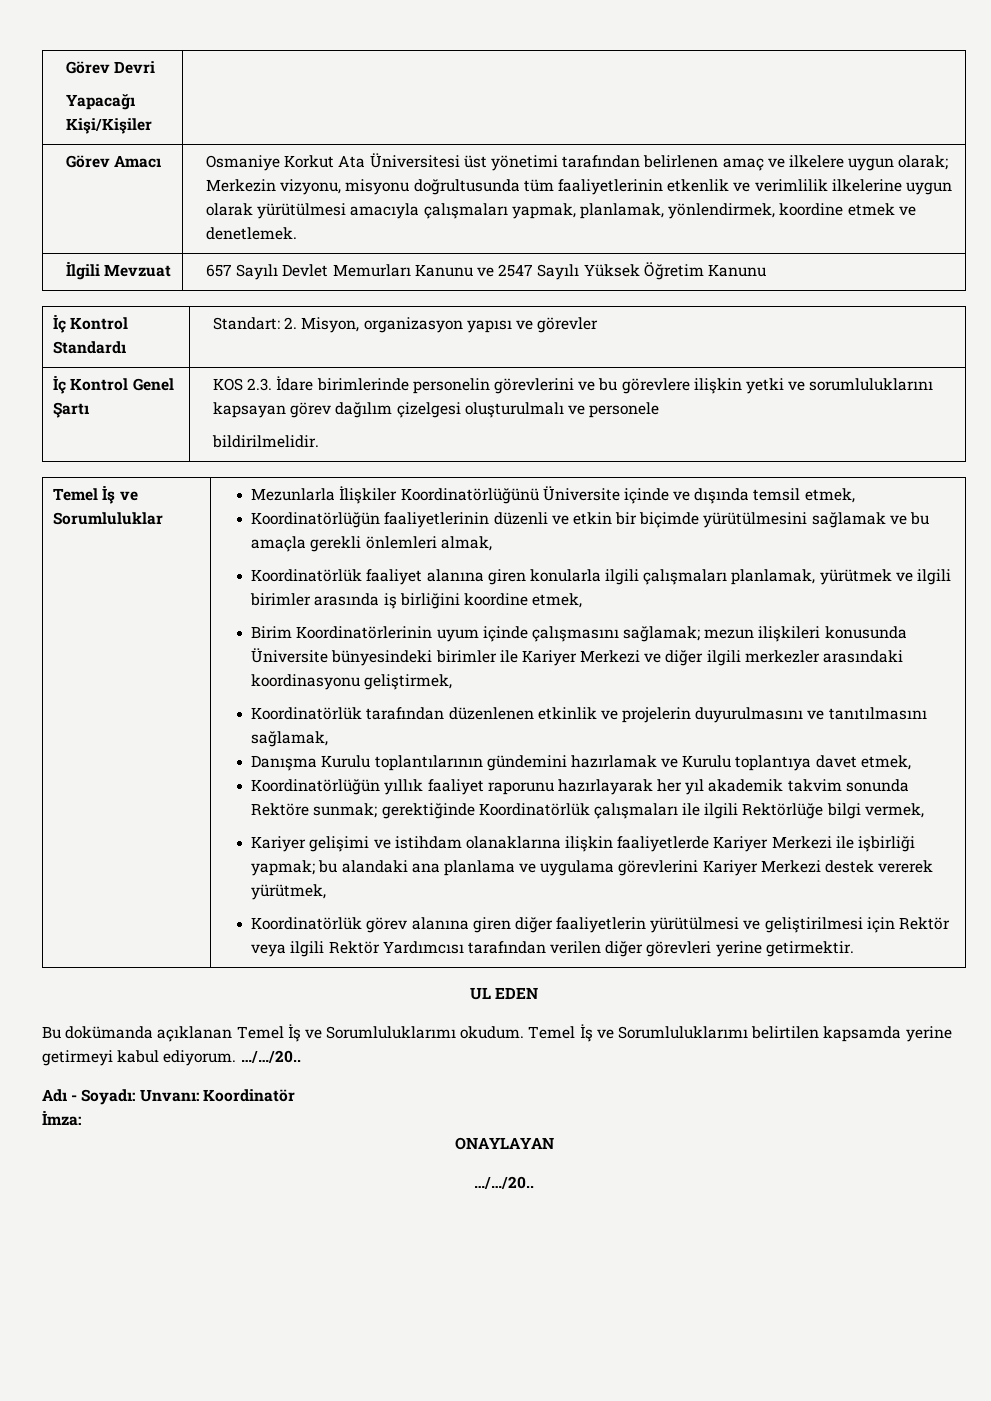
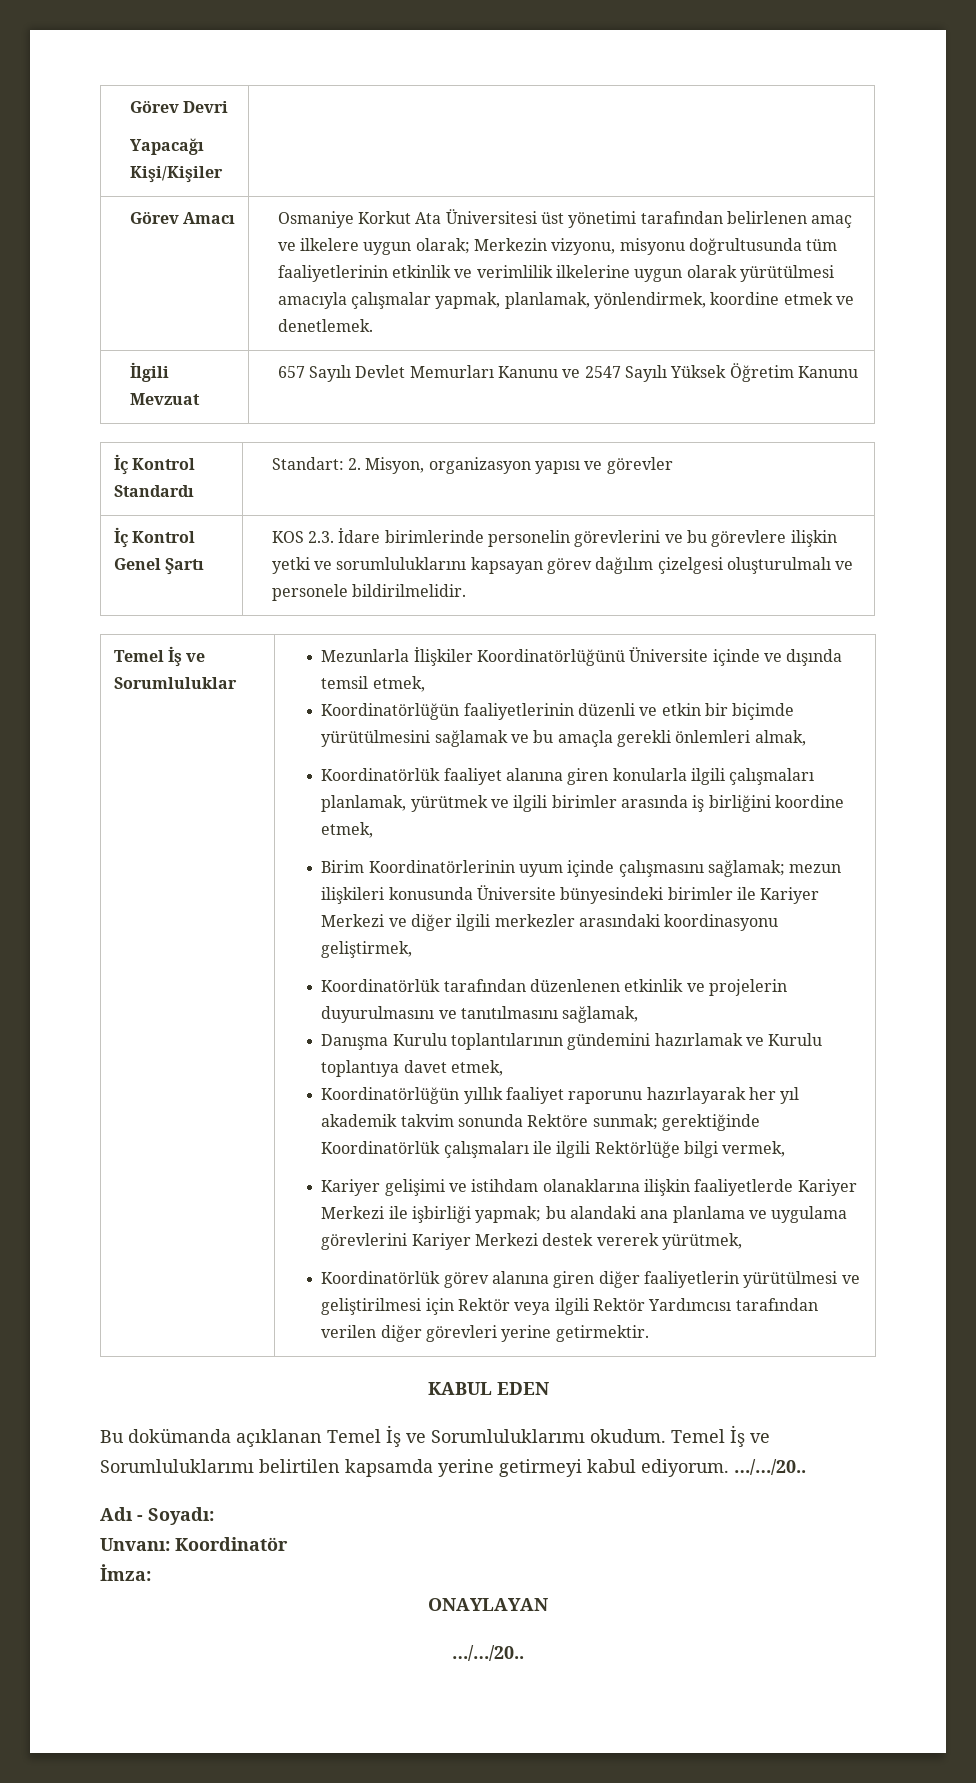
[667,179,730,192] etkenlik -> [392,265,452,278] etkinlik
[423,203,508,219] çalışmaları -> [351,292,432,309] çalışmalar
(660, 410) // -> (348, 592) none
[469,987,491,1000] UL -> [427,1382,492,1395] KABUL
(136, 1097) none -> (214, 1516) //

